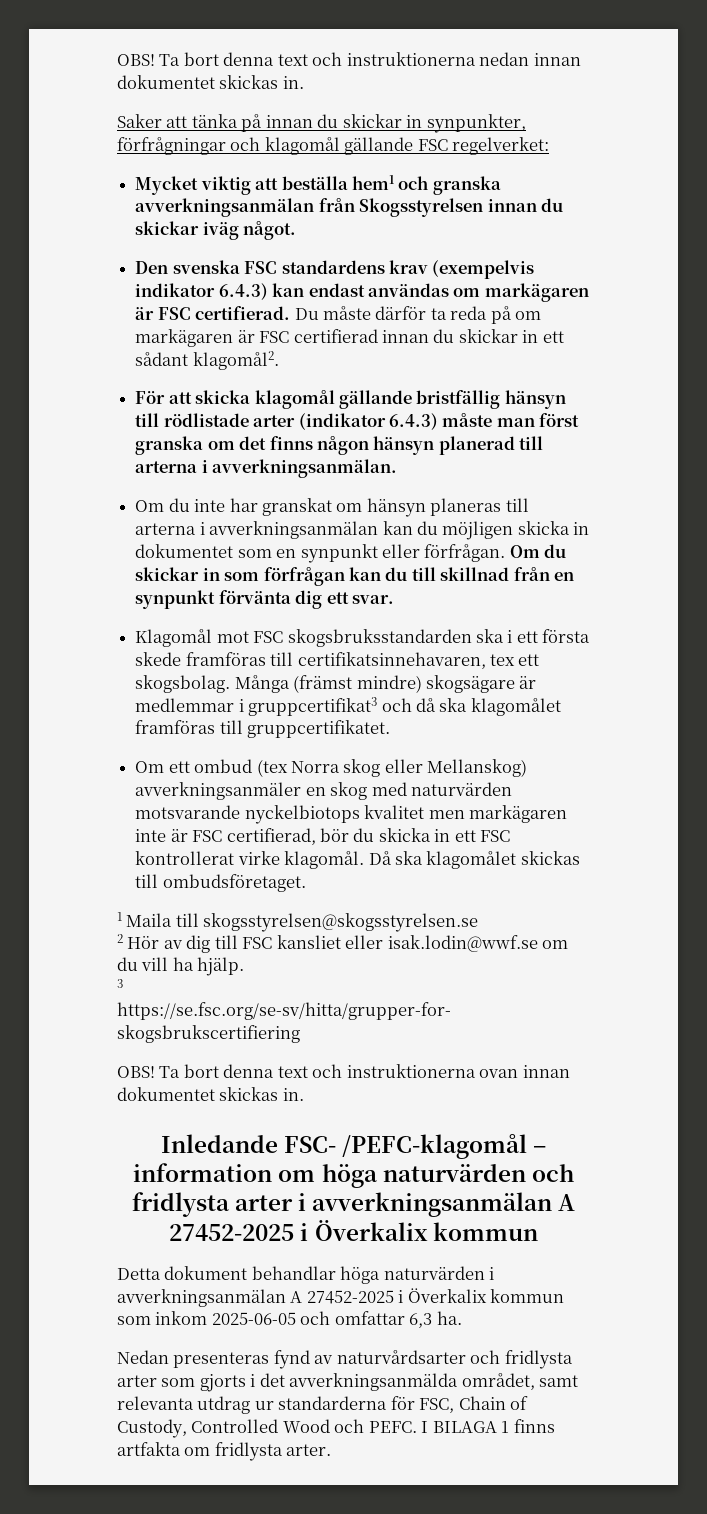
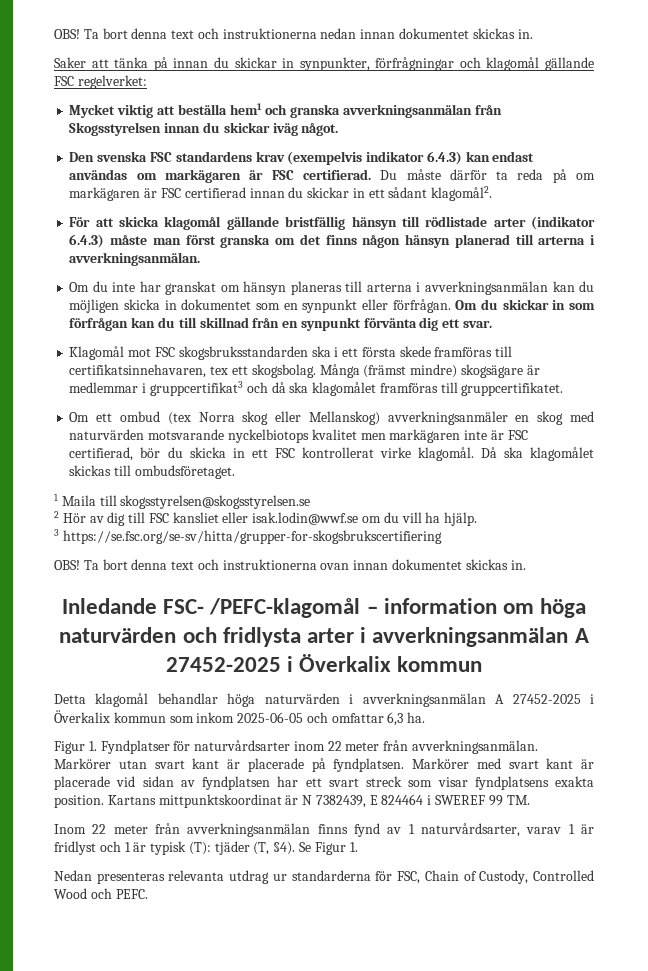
[164,1266,248,1280] dokument -> [95,693,149,707] klagomål
[117,1350,573,1369] [117,1373,579,1392] Nedan presenteras fynd av naturvårdsarter och fridlysta arter som gjorts i det avverkningsanmälda området, samt -> [54,740,539,754] [54,758,594,772] [54,776,594,790] [54,794,530,808] [54,823,594,837] [54,841,358,855] [54,870,165,884] Figur 1. Fyndplatser för naturvårdsarter inom 22 meter från avverkningsanmälan. Markörer utan svart kant är placerade på fyndplatsen. Markörer med svart kant är placerade vid sidan av fyndplatsen har ett svart streck som visar fyndplatsens exakta position. Kartans mittpunktskoordinat är N 7382439, E 824464 i SWEREF 99 TM. // Inom 22 meter från avverkningsanmälan finns fynd av 1 naturvårdsarter, varav 1 är fridlyst och 1 är typisk (T): tjäder (T, §4). Se Figur 1. // Nedan presenteras
[421,1419,555,1433] [117,1442,332,1461] I BILAGA 1 finns artfakta om fridlysta arter. -> (148, 894) none

